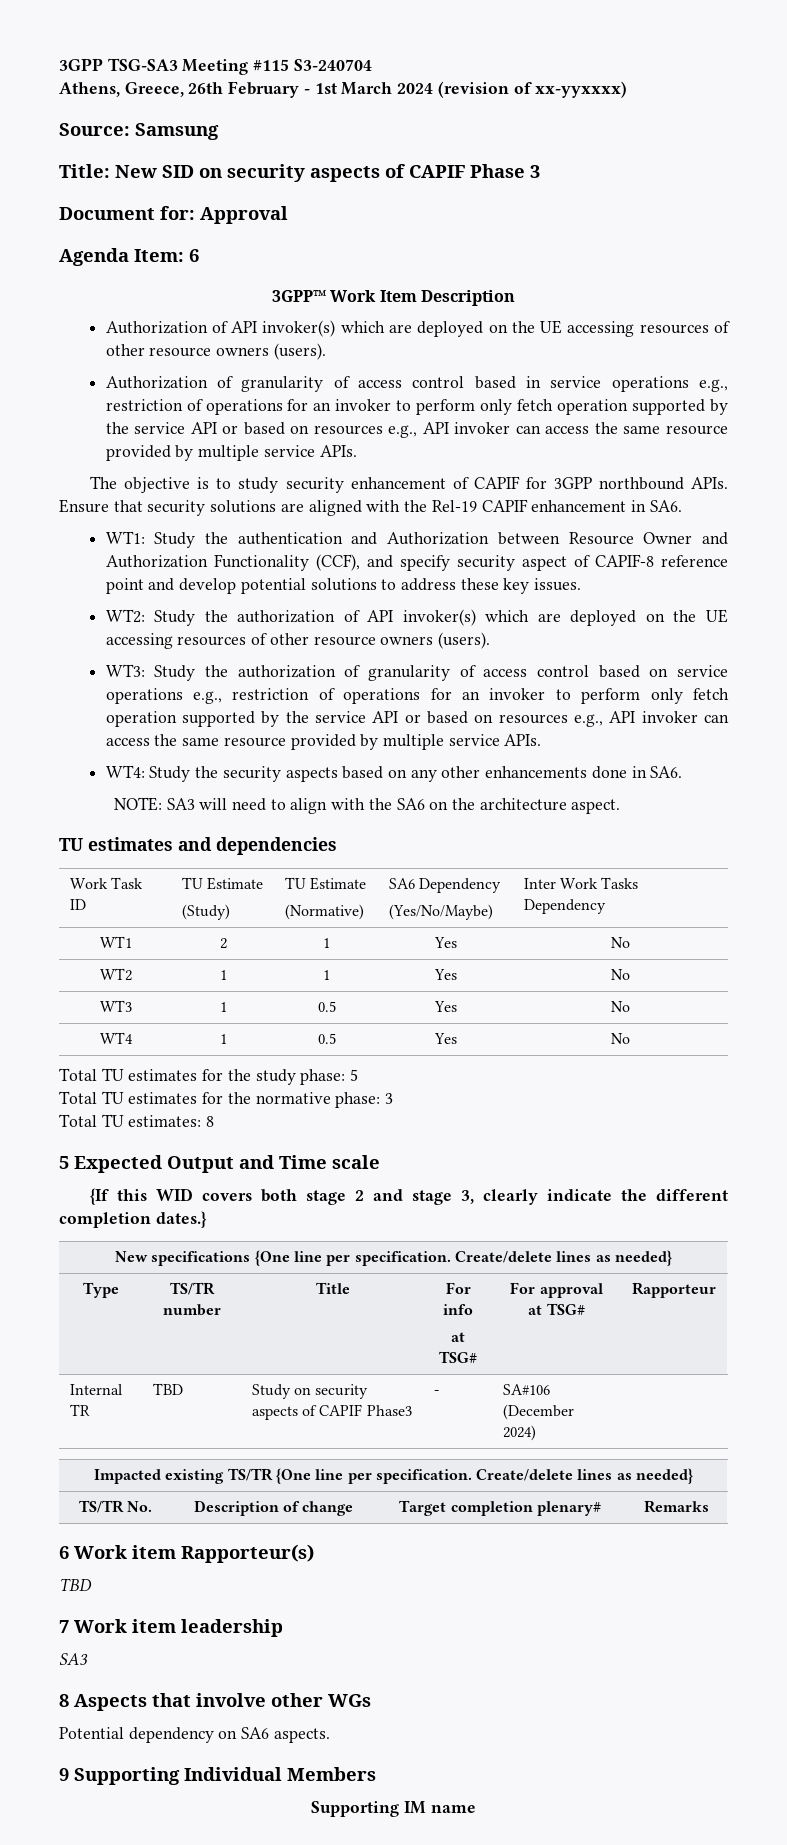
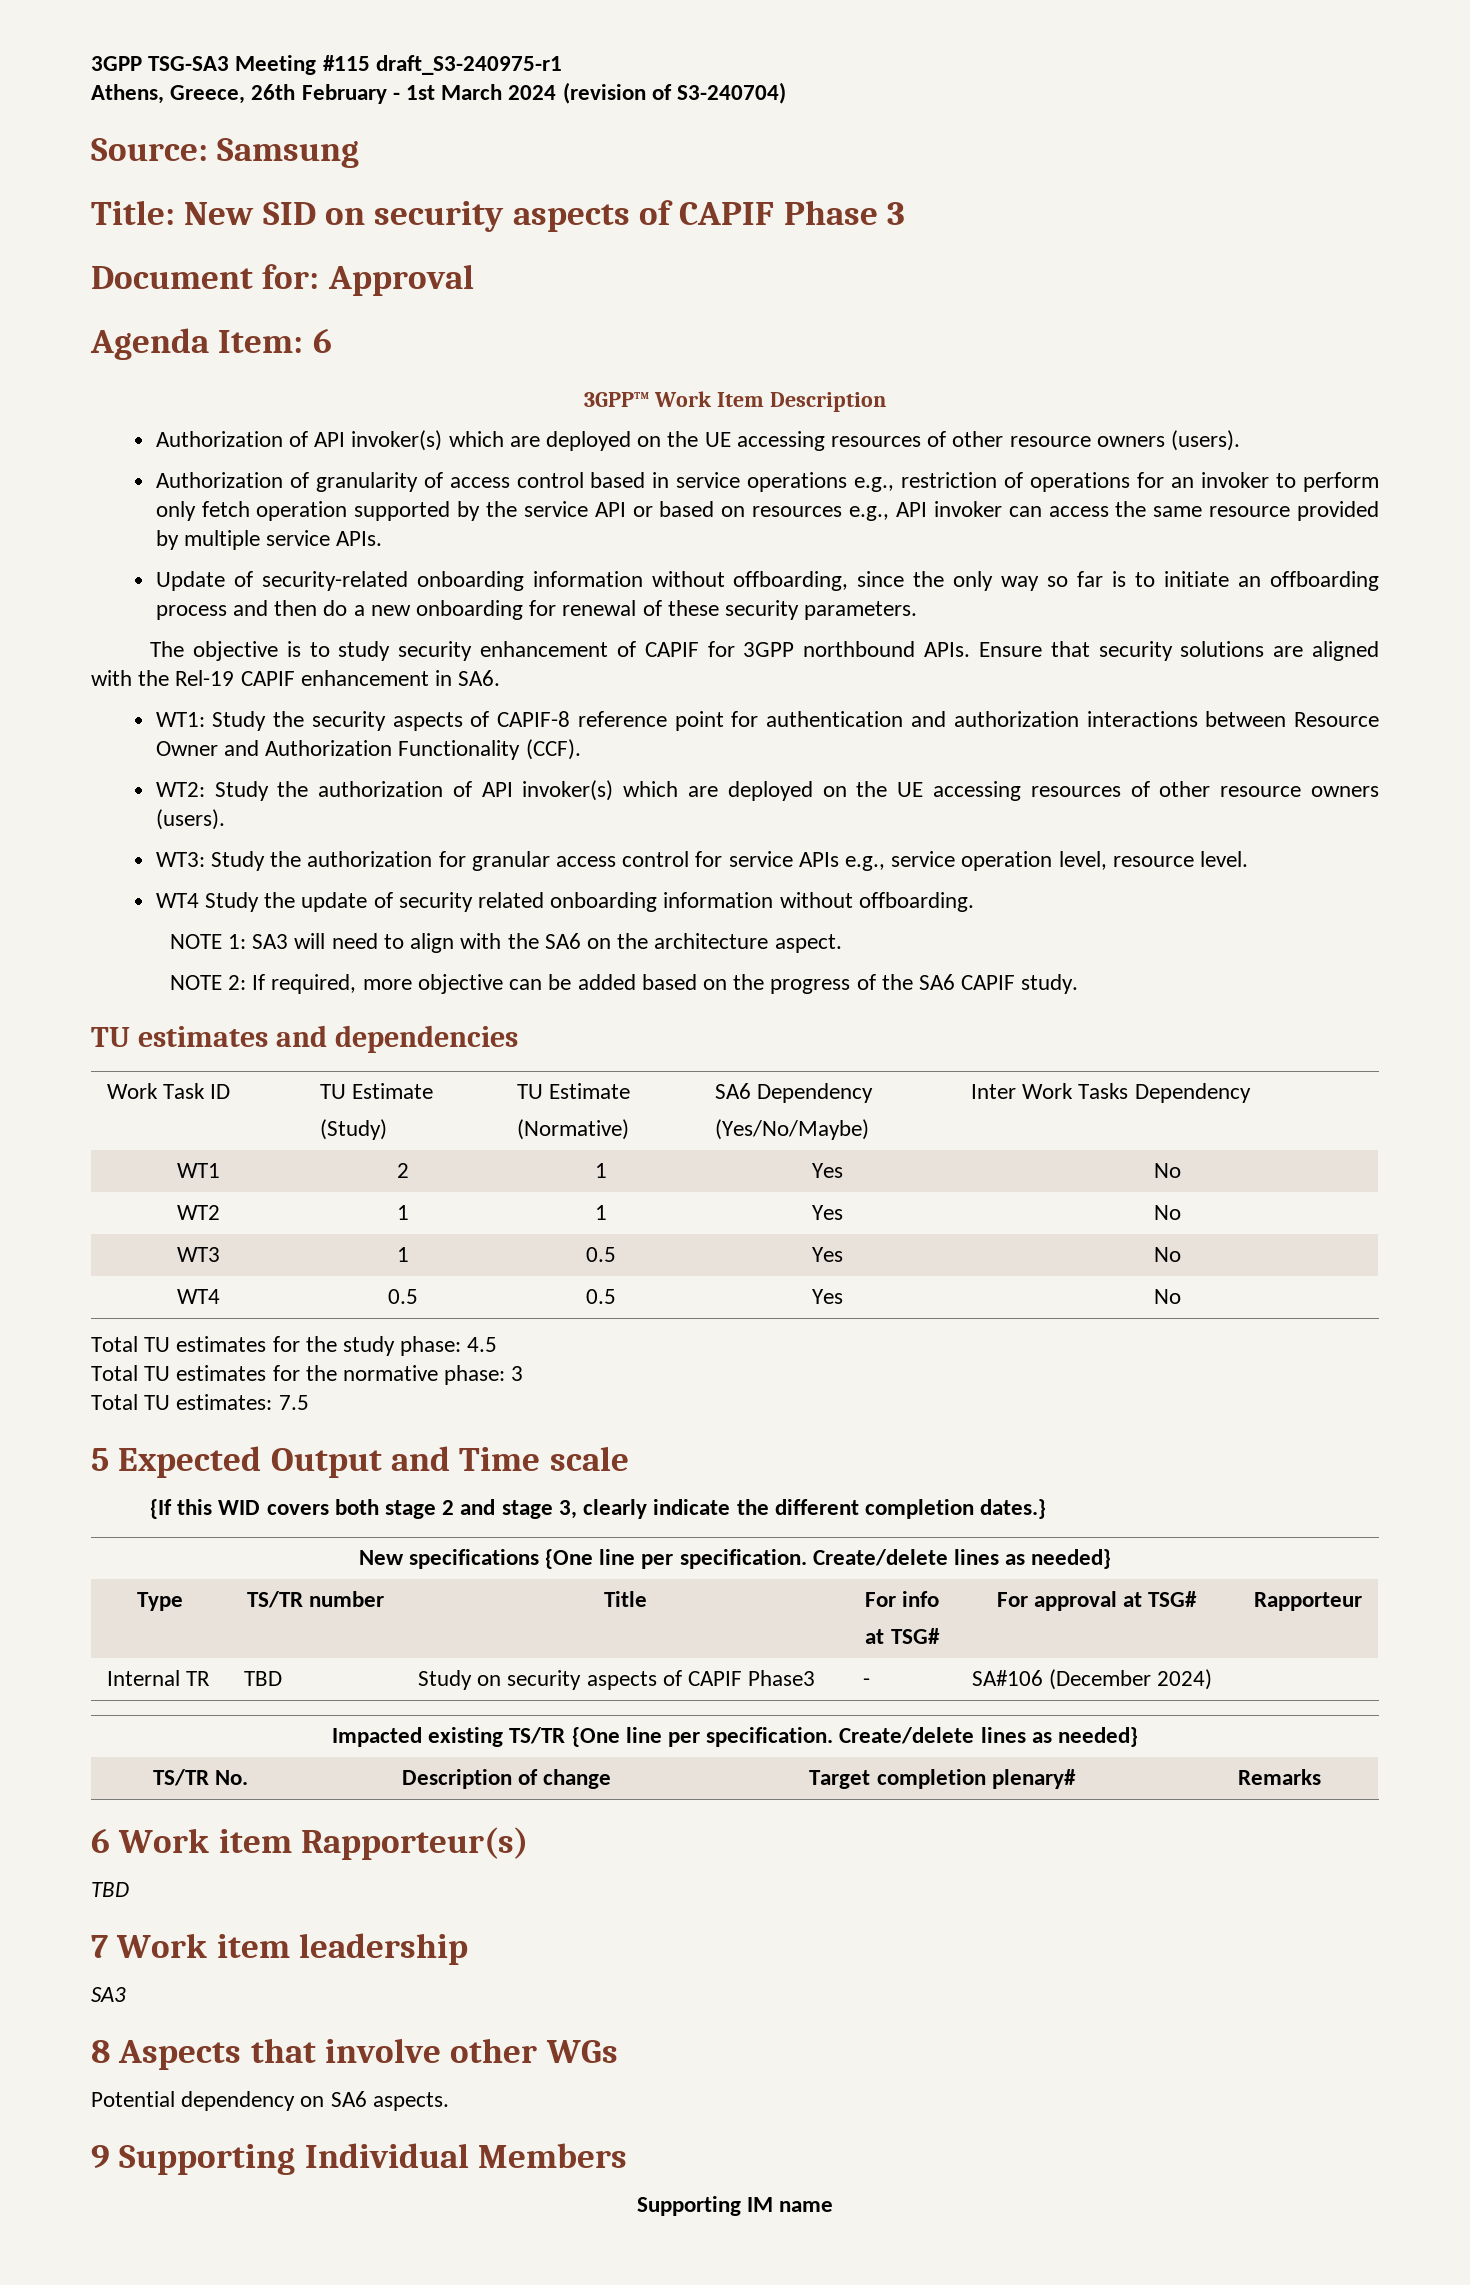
[293,59,372,71] S3-240704 -> [375,55,562,75] draft_S3-240975-r1
[535,81,628,98] xx-yyxxxx) -> [677,82,787,104] S3-240704)
(357, 451) none -> [155,571,1379,591] [155,600,918,620] // Update of security-related onboarding information without offboarding, since the only way so far is to initiate an offboarding process and then do a new onboarding for renewal of these security parameters.
[237,532,490,545] authentication and Authorization -> [311,711,1198,731] security aspects of CAPIF-8 reference point for authentication and authorization interactions
[315,554,728,571] [105,578,582,594] (CCF), and specify security aspect of CAPIF-8 reference point and develop potential solutions to address these key issues. -> [525,739,581,760] (CCF).
[344,665,728,681] [105,688,729,704] [105,711,729,727] [105,734,542,750] [105,765,683,782] [113,797,162,811] of granularity of access control based on service operations e.g., restriction of operations for an invoker to perform only fetch operation supported by the service API or based on resources e.g., API invoker can access the same resource provided by multiple service APIs. // WT4: Study the security aspects based on any other enhancements done in SA6. // NOTE: -> [438,851,1249,871] [155,892,974,912] [169,934,247,949] for granular access control for service APIs e.g., service operation level, resource level. // WT4 Study the update of security related onboarding information without offboarding. // NOTE 1:
(621, 806) none -> [169,974,1079,994] // NOTE 2: If required, more objective can be added based on the progress of the SA6 CAPIF study.
[219,1034,227,1044] 1 -> [388,1289,418,1304] 0.5
[350,1069,359,1081] 5 -> [467,1337,498,1352] 4.5
[206,1116,215,1127] 8 -> [278,1395,309,1410] 7.5

